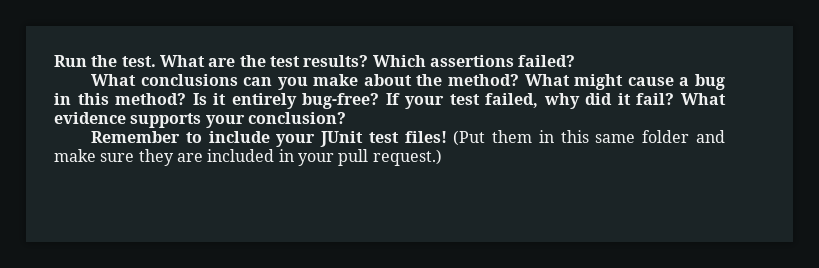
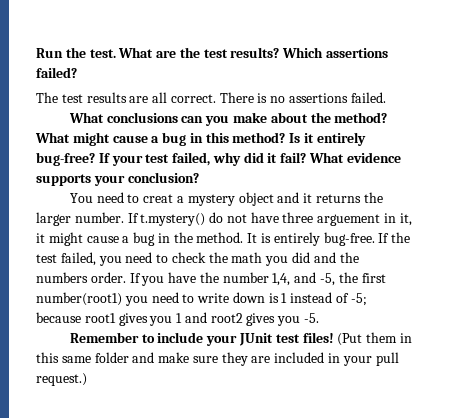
(576, 61) none -> [36,92,386,103] // The test results are all correct. There is no assertions failed.
(346, 118) none -> [69,192,383,206] [36,212,412,226] [36,232,411,246] [36,252,359,266] [36,272,386,286] [36,292,367,306] [36,312,320,326] // You need to creat a mystery object and it returns the larger number. If t.mystery() do not have three arguement in it, it might cause a bug in the method. It is entirely bug-free. If the test failed, you need to check the math you did and the numbers order. If you have the number 1,4, and -5, the first number(root1) you need to write down is 1 instead of -5; because root1 gives you 1 and root2 gives you -5.

